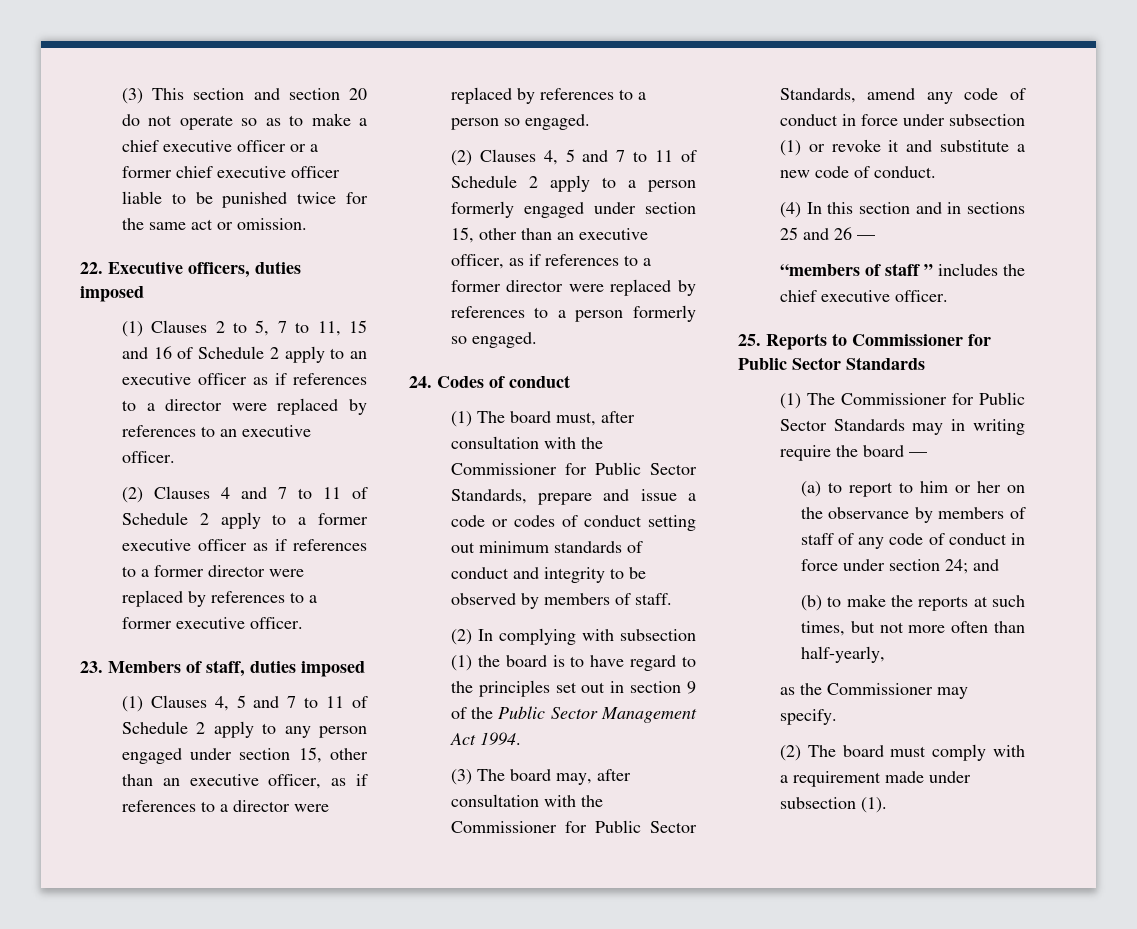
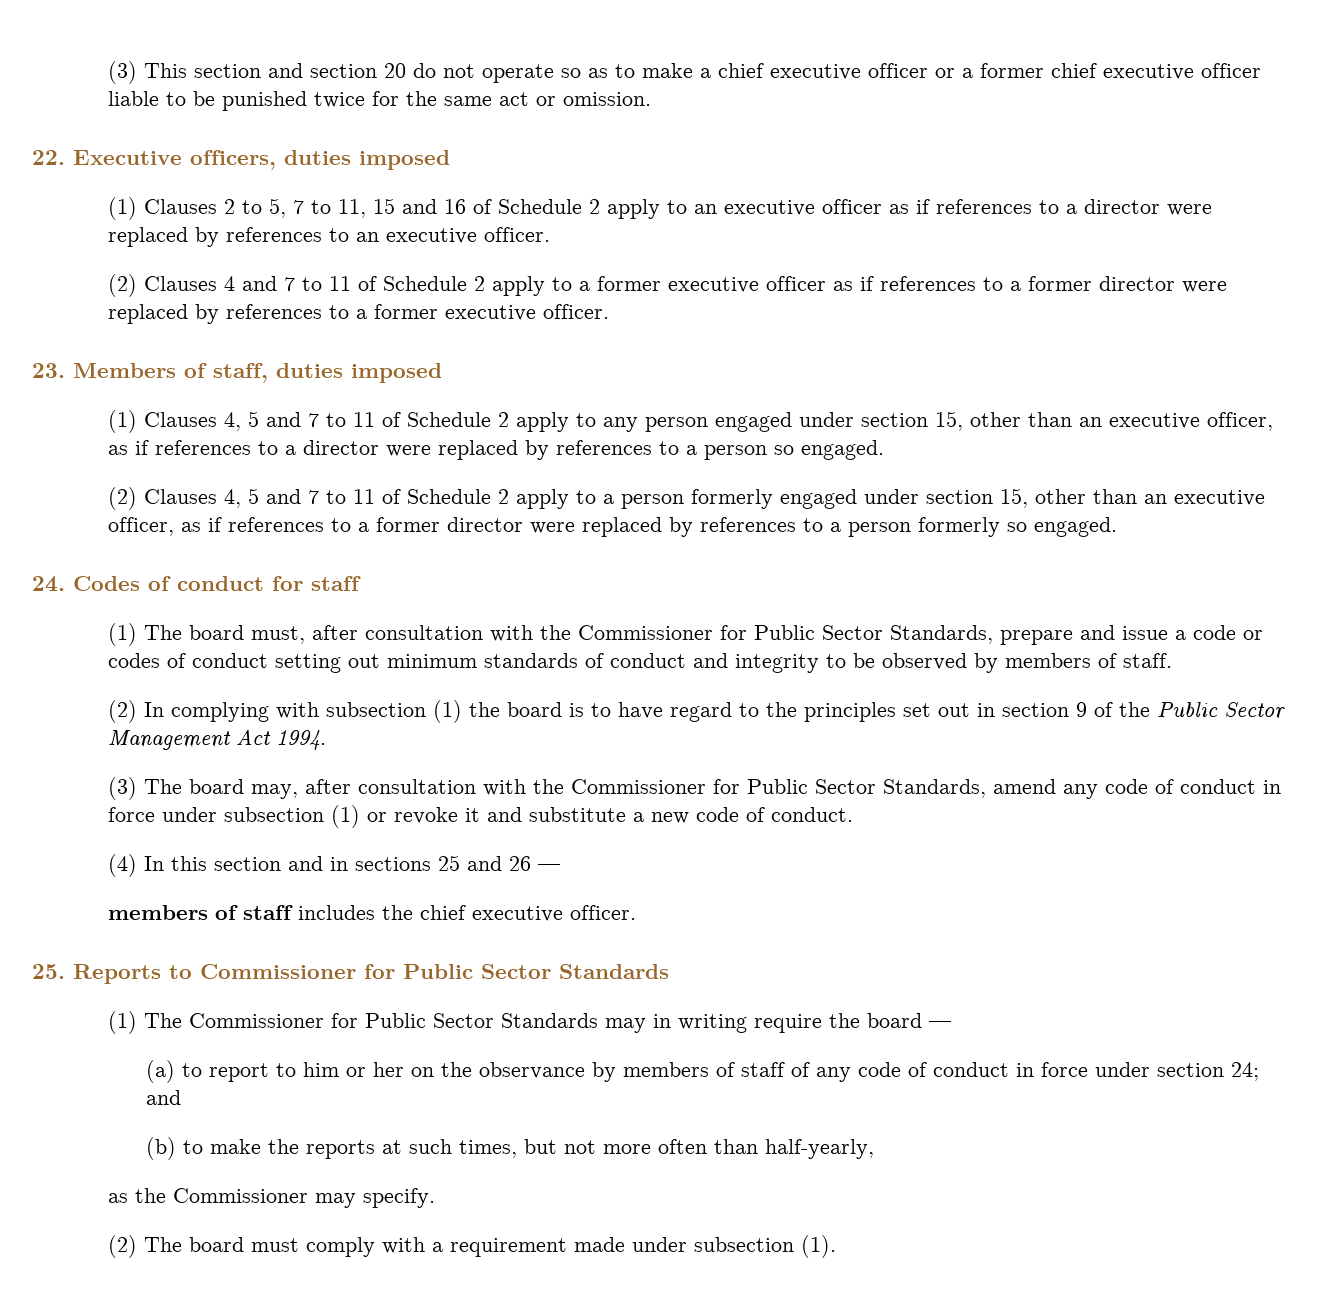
(570, 381) none -> [272,576,361,591] for staff
[779,263,933,276] “members of staff ” -> [107,905,293,920] members of staff

